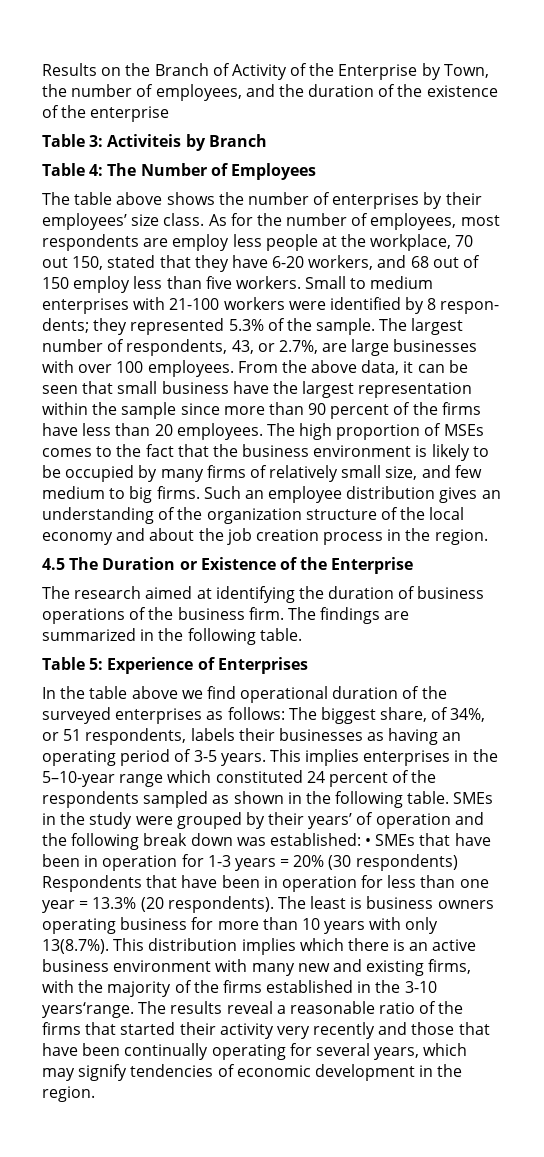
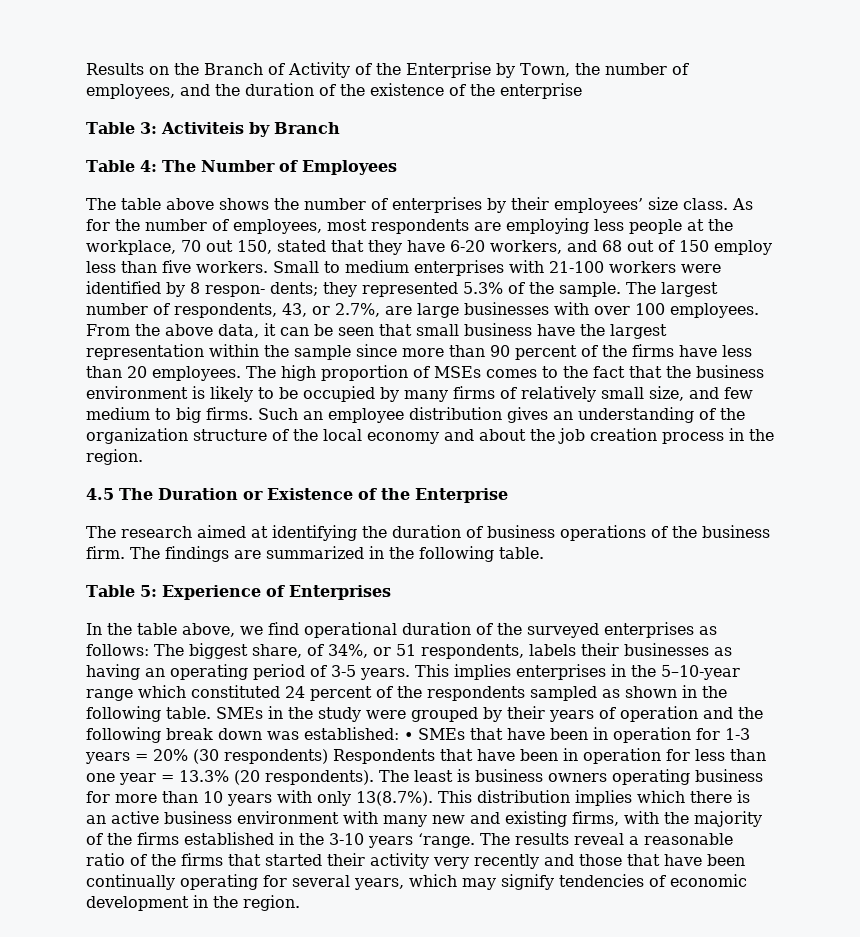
[172,234,230,251] employ -> [506,218,589,234] employing
[131,686,178,699] above -> [182,623,235,637] above,
[308,813,353,829] years’ -> [549,710,594,722] years
[42,1002,134,1018] years‘range. -> [368,833,475,848] years ‘range.

